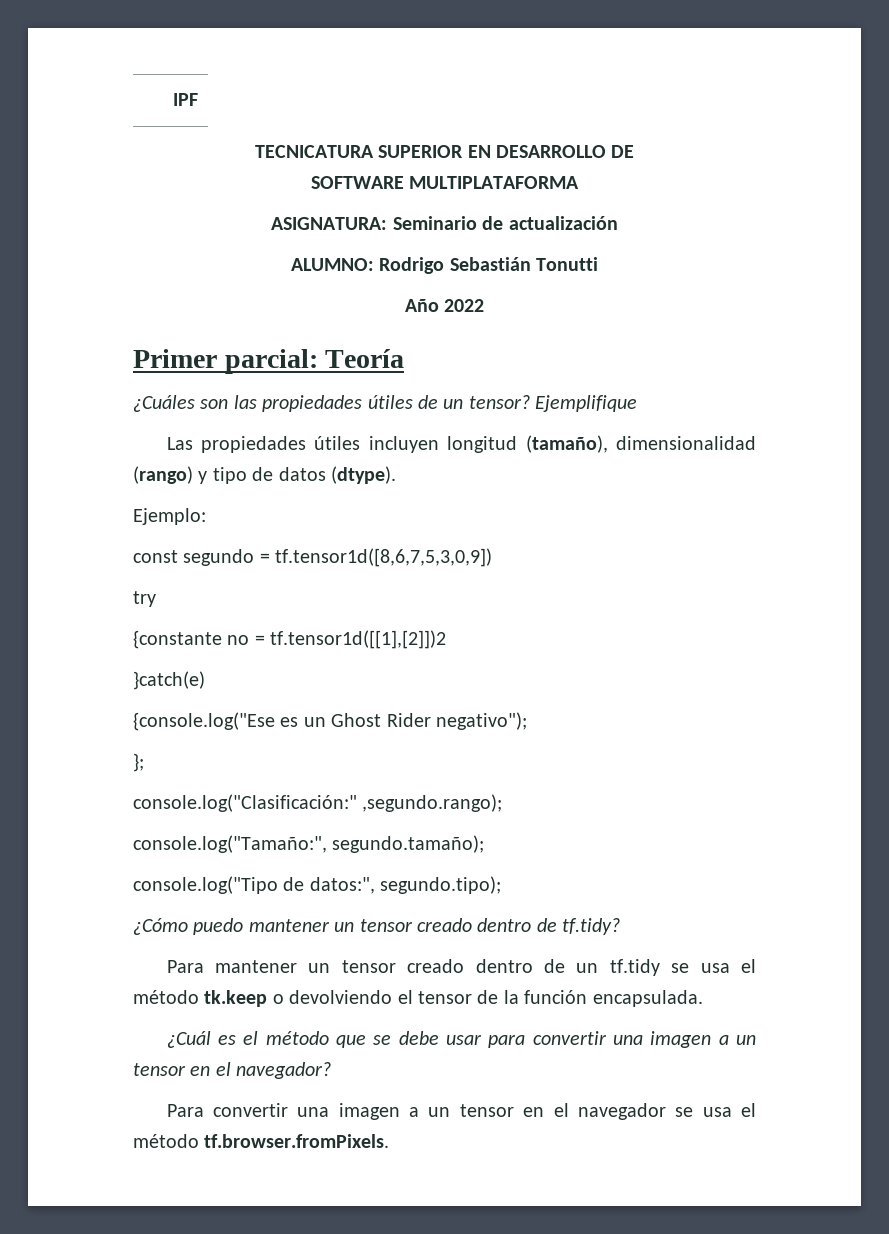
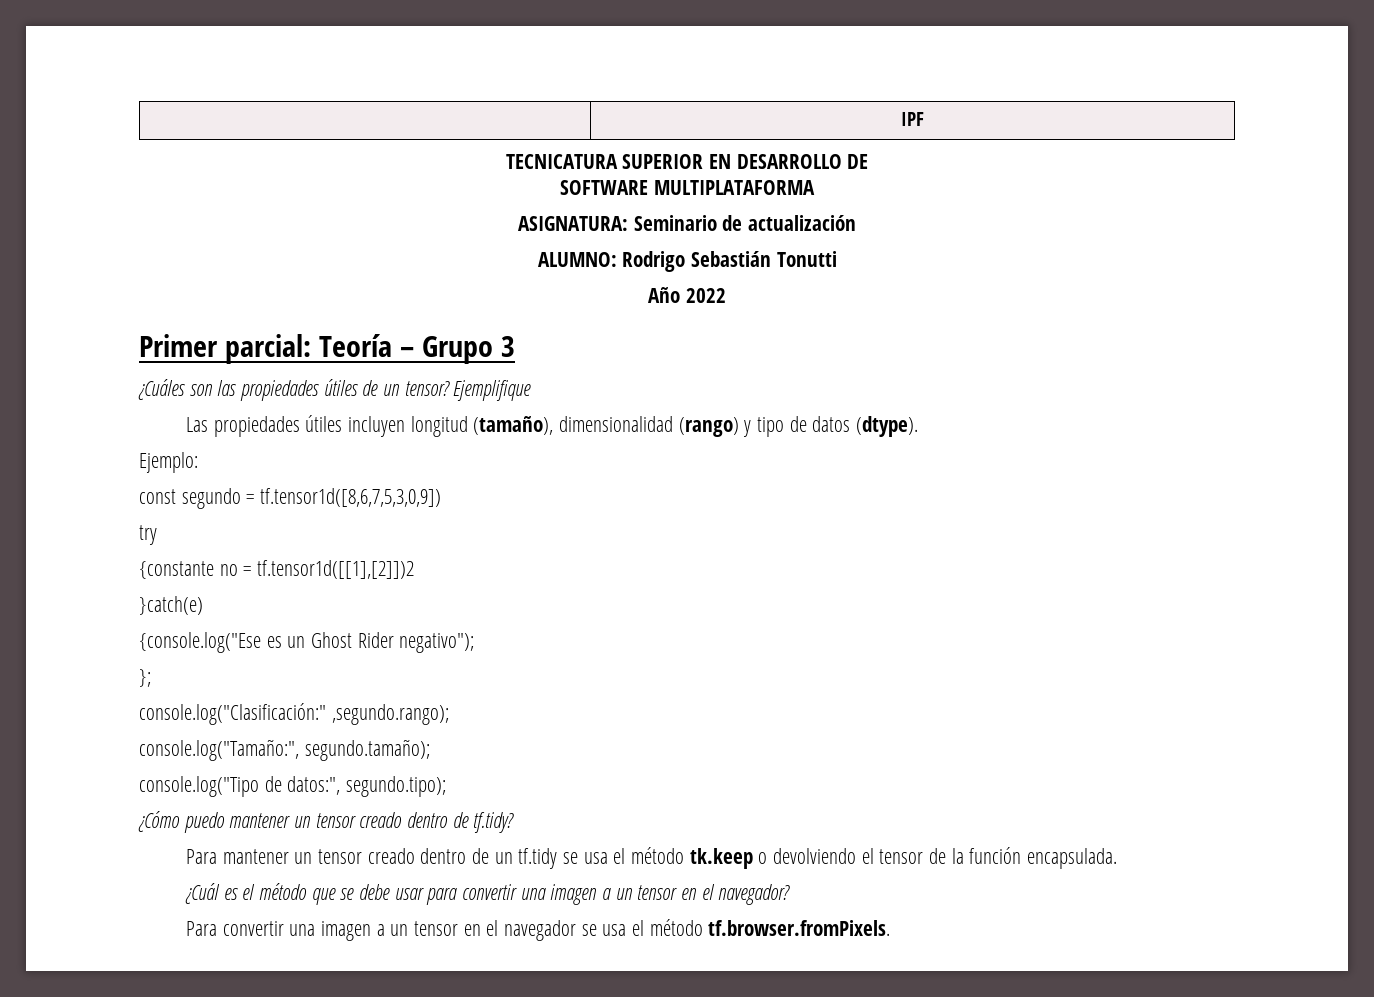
(405, 358) none -> [399,336,515,364] – Grupo 3

